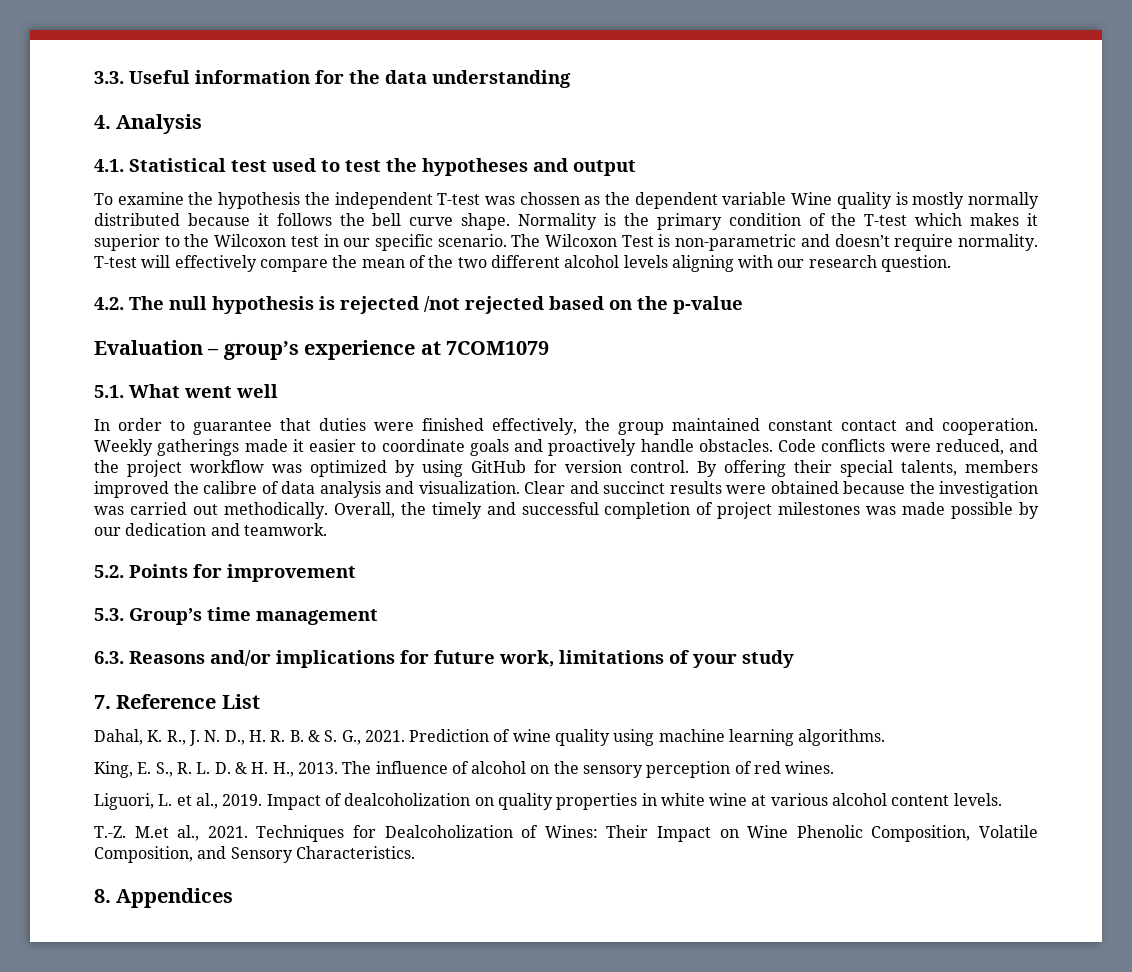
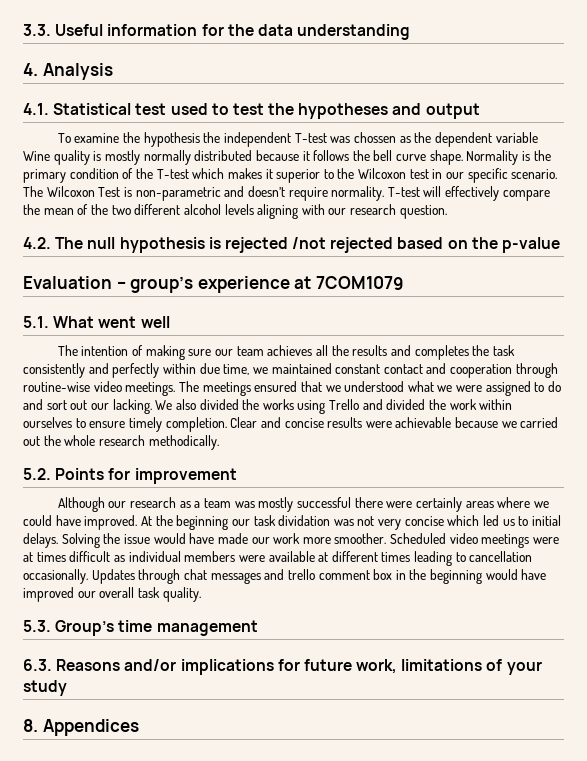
[94,418,1038,435] [94,439,1038,456] [94,460,1038,477] [94,481,520,498] In order to guarantee that duties were finished effectively, the group maintained constant contact and cooperation. Weekly gatherings made it easier to coordinate goals and proactively handle obstacles. Code conflicts were reduced, and the project workflow was optimized by using GitHub for version control. By offering their special talents, members improved the calibre of data analysis and visualization. -> [57,345,515,360] [23,363,558,378] [23,381,562,396] [23,399,513,414] [23,417,227,432] The intention of making sure our team achieves all the results and completes the task consistently and perfectly within due time, we maintained constant contact and cooperation through routine-wise video meetings. The meetings ensured that we understood what we were assigned to do and sort out our lacking. We also divided the works using Trello and divided the work within ourselves to ensure timely completion.
[603,481,665,494] succinct -> [284,418,324,428] concise
[770,481,1038,498] [94,502,1039,519] [94,523,327,536] [94,564,356,582] obtained because the investigation was carried out methodically. Overall, the timely and successful completion of project milestones was made possible by our dedication and teamwork. // 5.2. Points for improvement -> [395,417,559,428] [23,435,219,450] [23,468,237,484] [57,497,549,512] [23,515,561,530] [23,533,560,548] [23,551,533,566] [23,569,547,584] [23,587,201,602] achievable because we carried out the whole research methodically. // 5.2. Points for improvement // Although our research as a team was mostly successful there were certainly areas where we could have improved. At the beginning our task dividation was not very concise which led us to initial delays. Solving the issue would have made our work more smoother. Scheduled video meetings were at times difficult as individual members were available at different times leading to cancellation occasionally. Updates through chat messages and trello comment box in the beginning would have improved our overall task quality.
[94,694,260,709] [94,729,886,746] [94,761,835,778] [94,793,1002,810] [94,825,1039,842] [94,846,415,863] // 7. Reference List // Dahal, K. R., J. N. D., H. R. B. & S. G., 2021. Prediction of wine quality using machine learning algorithms. // King, E. S., R. L. D. & H. H., 2013. The influence of alcohol on the sensory perception of red wines. // Liguori, L. et al., 2019. Impact of dealcoholization on quality properties in white wine at various alcohol content levels. // T.-Z. M.et al., 2021. Techniques for Dealcoholization of Wines: Their Impact on Wine Phenolic Composition, Volatile Composition, and Sensory Characteristics. -> (67, 688) none

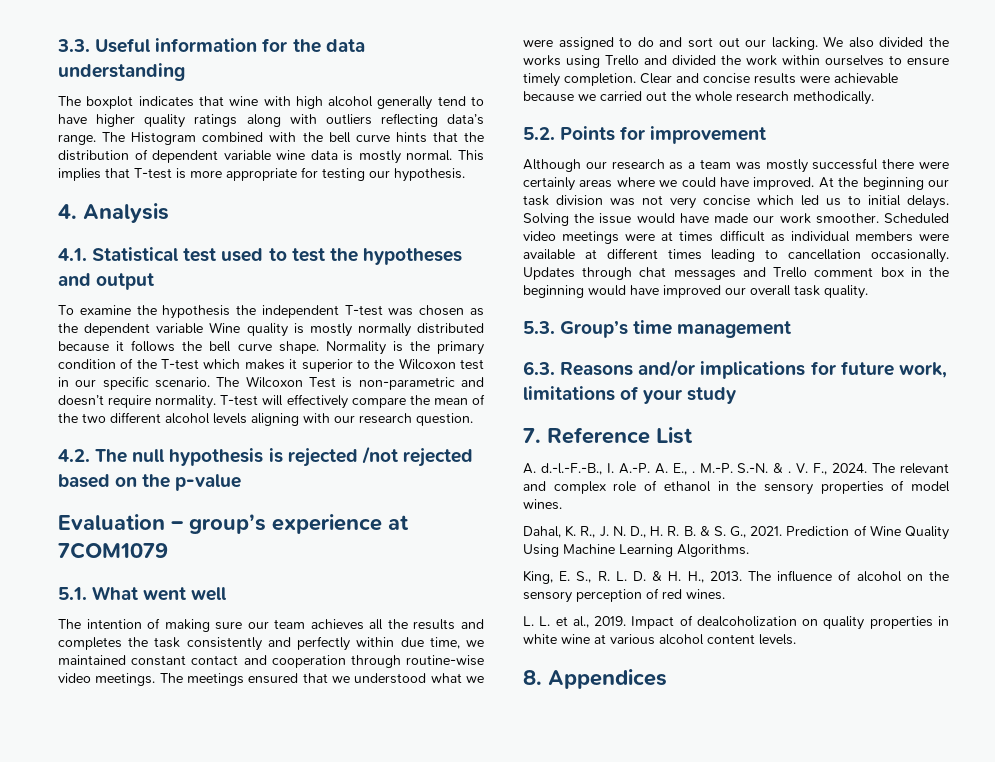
(411, 32) none -> [58,96,485,110] [58,113,484,128] [58,132,485,145] [58,149,484,164] [58,167,465,182] // The boxplot indicates that wine with high alcohol generally tend to have higher quality ratings along with outliers reflecting data’s range. The Histogram combined with the bell curve hints that the distribution of dependent variable wine data is mostly normal. This implies that T-test is more appropriate for testing our hypothesis.
[353,132,396,143] chossen -> [419,305,465,316] chosen
[278,515,331,526] dividation -> [556,195,603,206] division
[302,537,331,544] more -> (811, 218) none
[287,569,315,580] trello -> [773,267,808,278] Trello
(67, 688) none -> [523,427,693,444] [523,463,949,475] [523,480,950,495] [523,499,562,510] [523,525,949,540] [523,544,749,557] [523,570,949,584] [523,588,725,603] [523,615,949,630] [523,634,796,645] // 7. Reference List // A. d.-l.-F.-B., I. A.-P. A. E., . M.-P. S.-N. & . V. F., 2024. The relevant and complex role of ethanol in the sensory properties of model wines. // Dahal, K. R., J. N. D., H. R. B. & S. G., 2021. Prediction of Wine Quality Using Machine Learning Algorithms. // King, E. S., R. L. D. & H. H., 2013. The influence of alcohol on the sensory perception of red wines. // L. L. et al., 2019. Impact of dealcoholization on quality properties in white wine at various alcohol content levels.

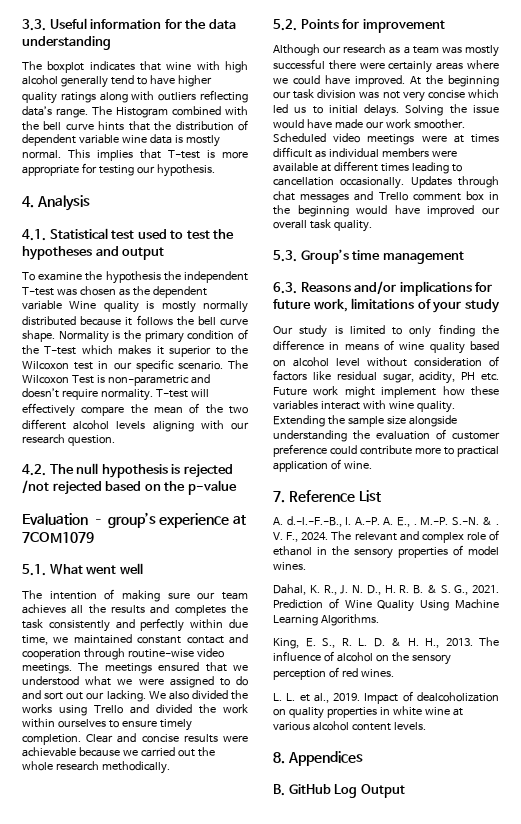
(737, 395) none -> [273,324,499,338] [273,340,499,354] [273,356,499,367] [273,370,499,384] [273,386,499,398] [273,400,455,413] [273,415,457,427] [273,429,500,442] [273,444,499,457] [273,459,372,472] // Our study is limited to only finding the difference in means of wine quality based on alcohol level without consideration of factors like residual sugar, acidity, PH etc. Future work might implement how these variables interact with wine quality. Extending the sample size alongside understanding the evaluation of customer preference could contribute more to practical application of wine.
(667, 679) none -> [273,784,405,798] // B. GitHub Log Output

